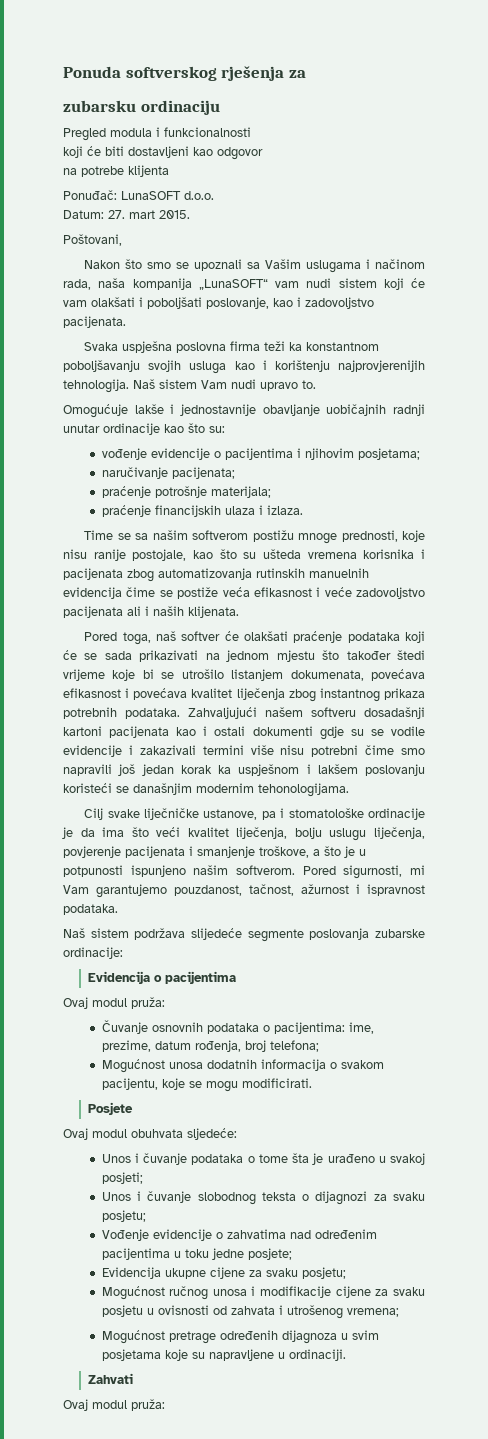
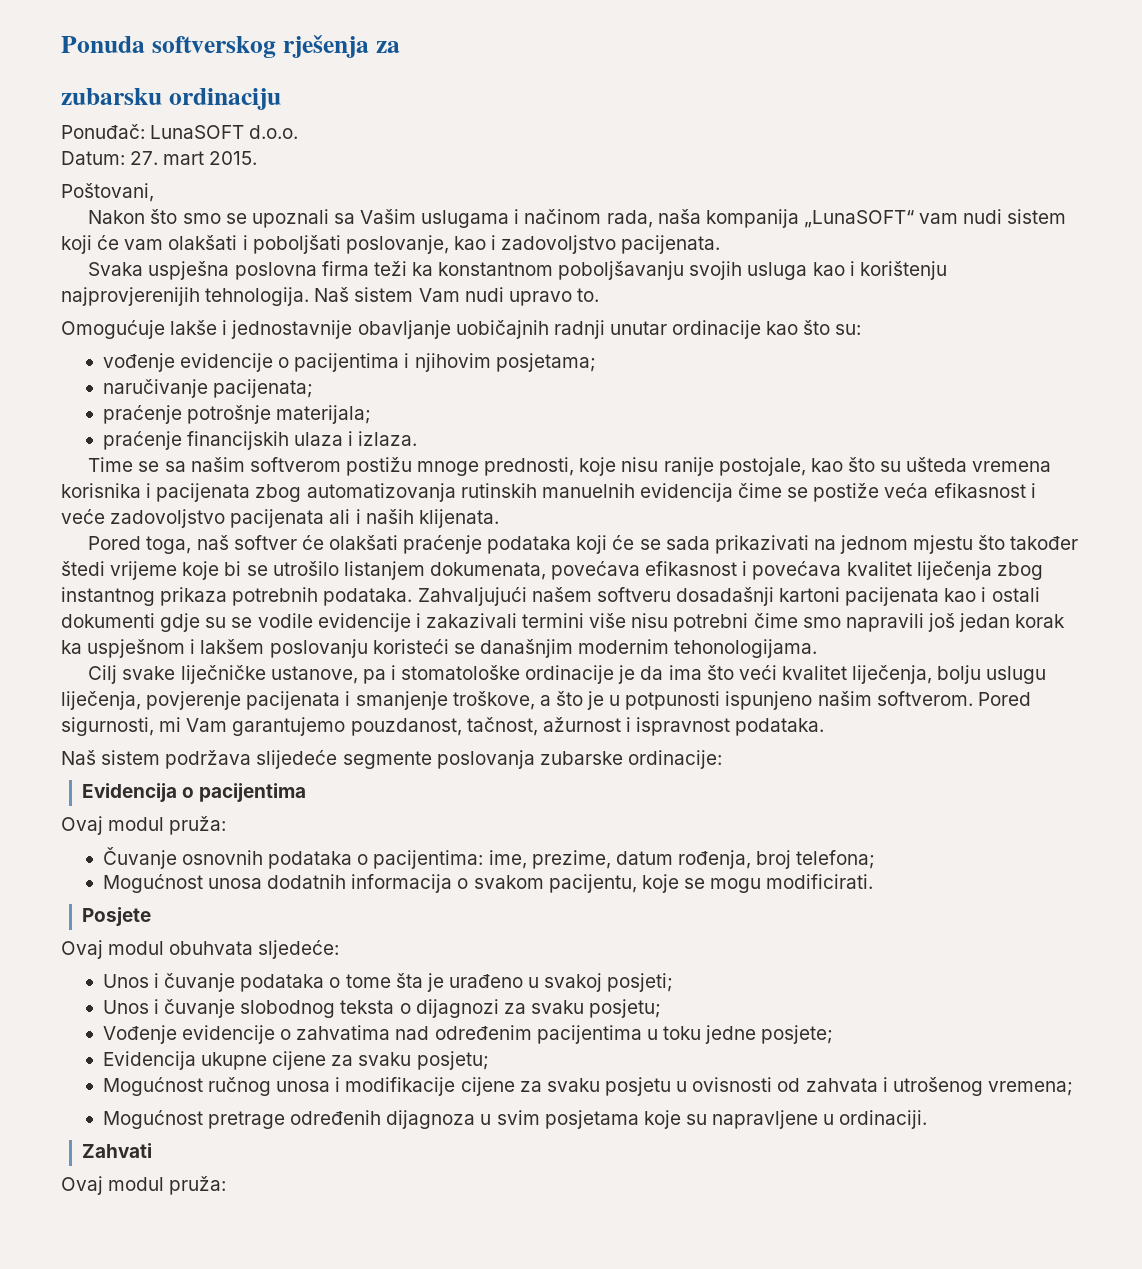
[63,127,251,141] [63,146,263,160] [63,165,169,177] // Pregled modula i funkcionalnosti // koji će biti dostavljeni kao odgovor // na potrebe klijenta -> (281, 99) none

